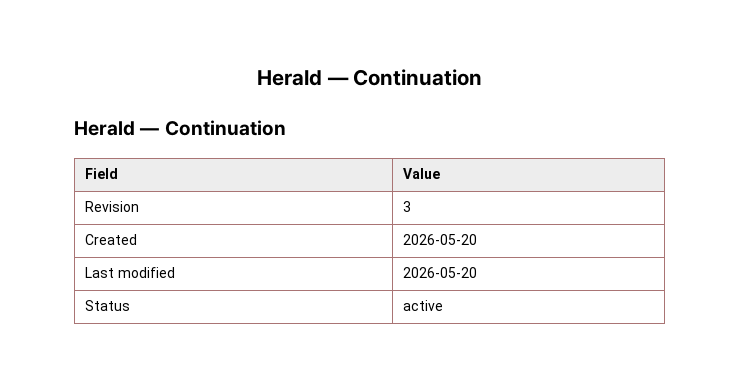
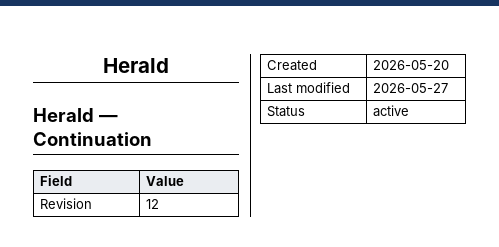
[256,69,483,86] Herald — Continuation -> [103,58,169,73] Herald
[403,201,412,212] 3 -> [145,199,159,209] 12
[403,267,478,278] 2026-05-20 -> [372,83,448,93] 2026-05-27

